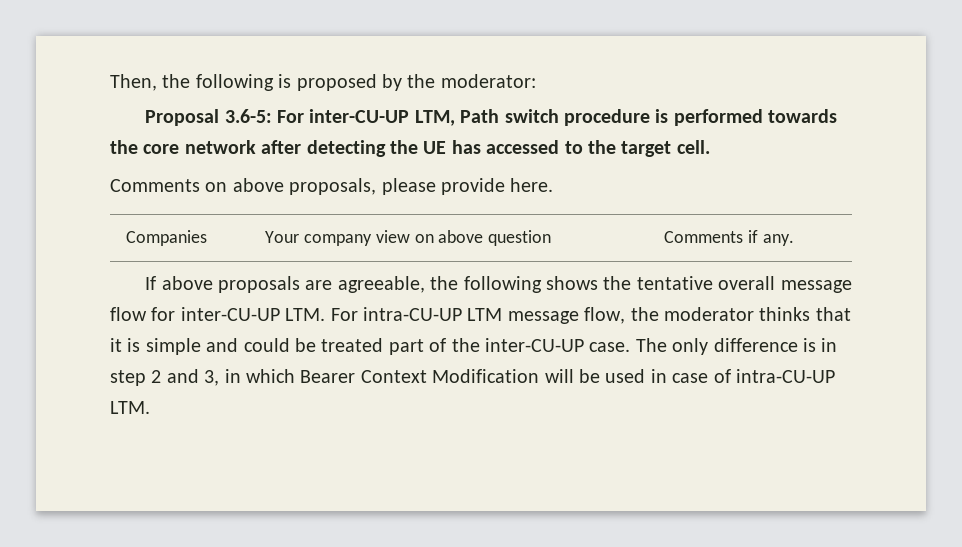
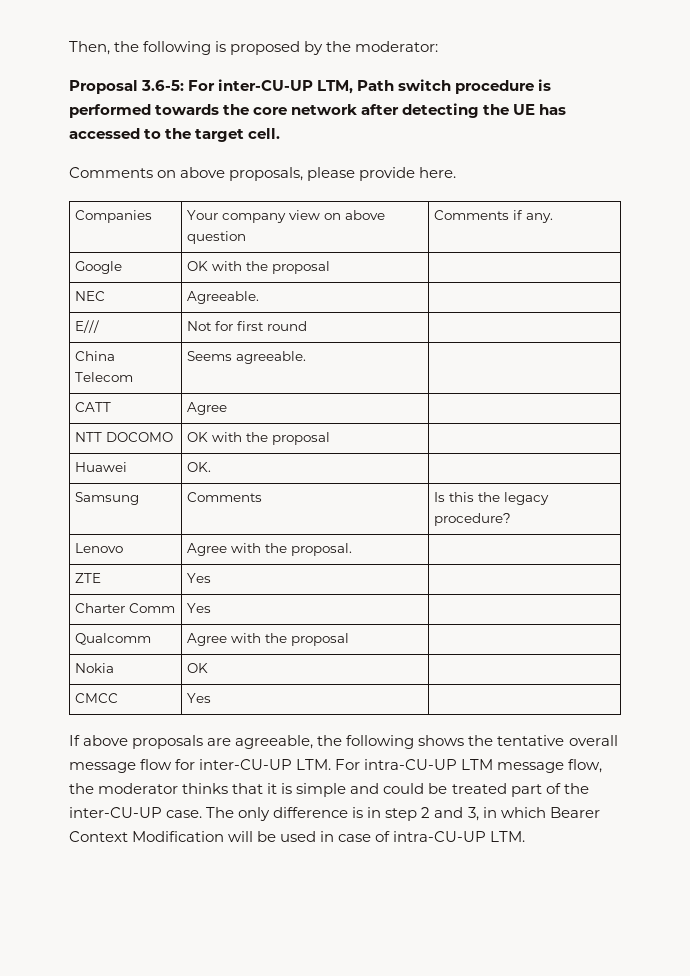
(794, 240) none -> [75,261,123,274] [187,261,331,274] [75,291,106,301] [187,291,260,304] [75,320,100,333] [187,321,308,331] [75,351,116,361] [75,372,134,382] [187,351,307,364] [75,402,112,412] [187,402,228,415] [75,432,174,442] [187,432,331,445] [75,462,128,472] [187,462,212,472] [75,492,140,505] [187,492,263,502] [434,492,550,505] [434,513,512,526] [75,543,124,553] [187,543,353,556] [75,573,102,583] [187,573,212,583] [75,603,176,613] [187,603,212,613] [75,633,152,645] [187,633,350,646] [75,663,115,673] [187,663,209,673] [75,693,119,703] [187,693,212,703] // Google | OK with the proposal | // NEC | Agreeable. | // E/// | Not for first round | // China Telecom | Seems agreeable. | // CATT | Agree | // NTT DOCOMO | OK with the proposal | // Huawei | OK. | // Samsung | Comments | Is this the legacy procedure? // Lenovo | Agree with the proposal. | // ZTE | Yes | // Charter Comm | Yes | // Qualcomm | Agree with the proposal | // Nokia | OK | // CMCC | Yes |

